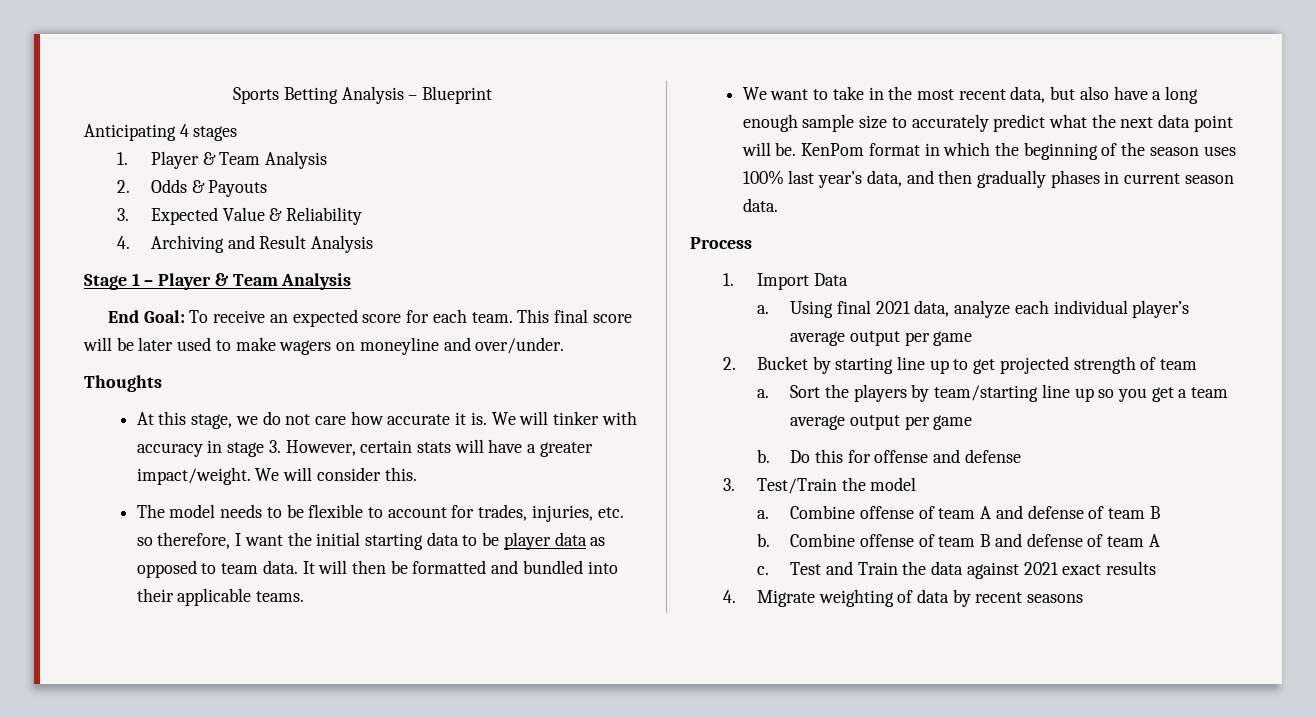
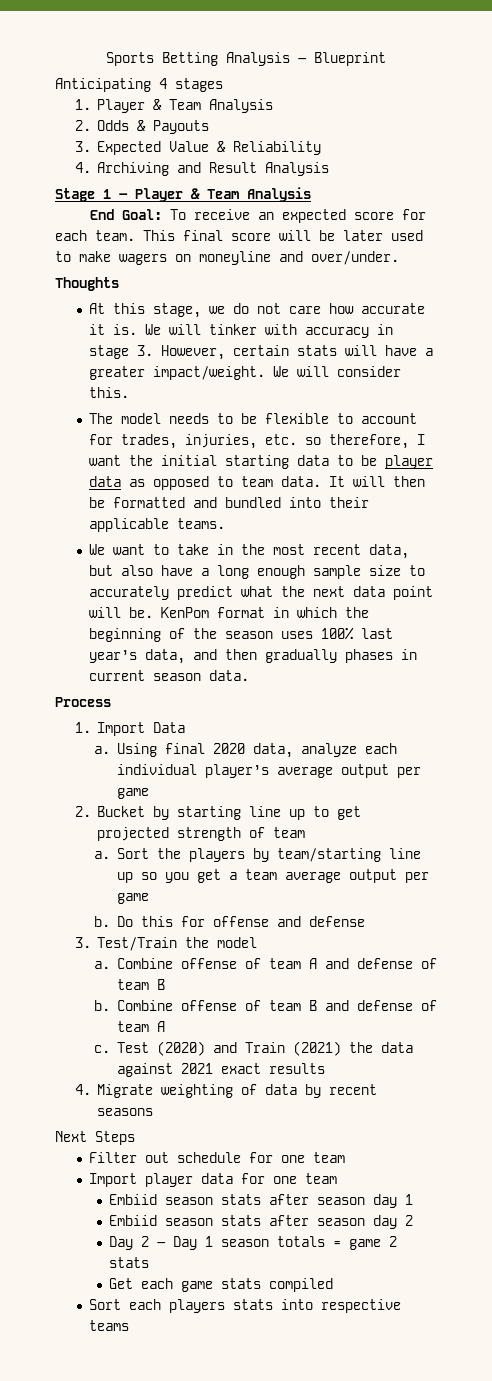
[875,301,910,314] 2021 -> [212,743,245,754] 2020
(822, 568) none -> [156,1041,205,1056] (2020)
(898, 568) none -> [292,1041,341,1056] (2021)
(1084, 598) none -> [55,1131,135,1145] [89,1152,346,1163] [89,1173,338,1187] [108,1194,413,1208] [108,1215,413,1229] [108,1236,397,1250] [108,1257,149,1268] [108,1278,333,1292] [89,1299,402,1313] [89,1320,130,1331] // Next Steps // Filter out schedule for one team // Import player data for one team // Embiid season stats after season day 1 // Embiid season stats after season day 2 // Day 2 – Day 1 season totals = game 2 stats // Get each game stats compiled // Sort each players stats into respective teams

